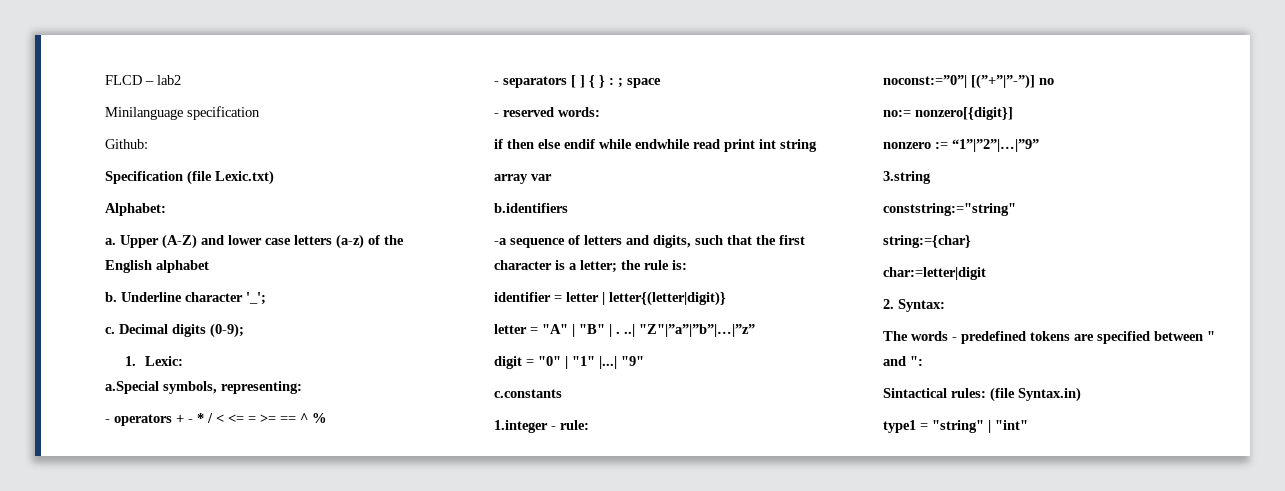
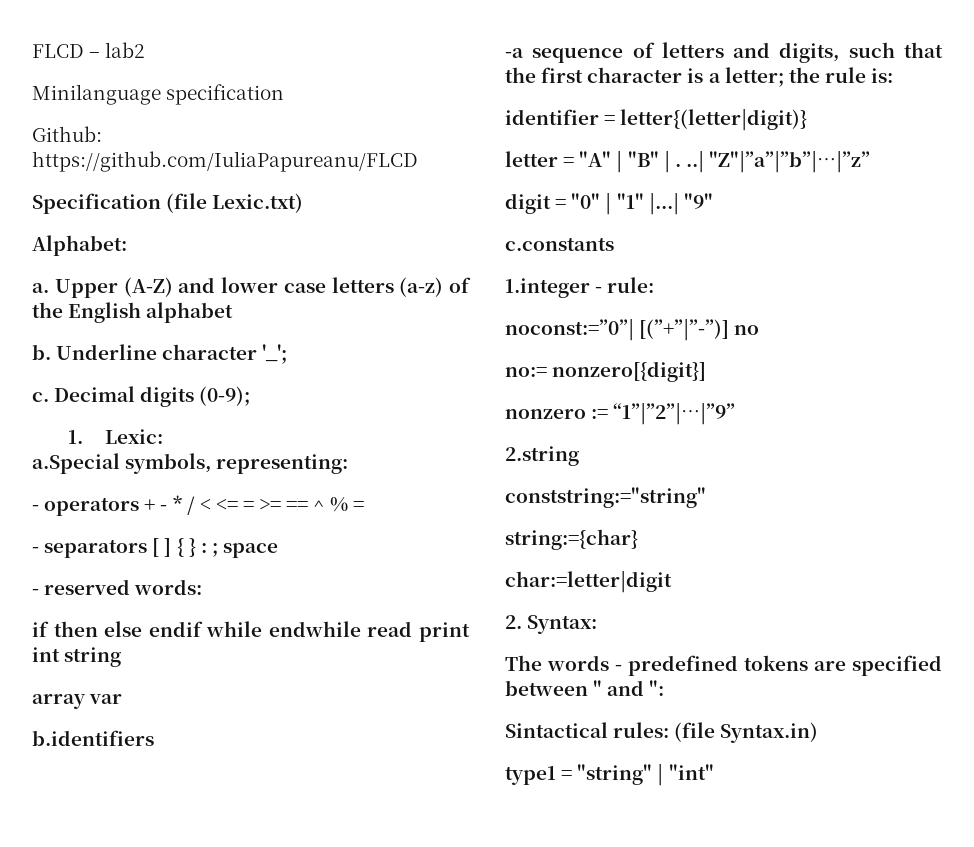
(148, 144) none -> [32,151,418,172] https://github.com/IuliaPapureanu/FLCD
(327, 418) none -> [352,501,364,511] =
[566,292,605,305] letter | -> (616, 120) none
[883,171,931,184] 3.string -> [505,446,579,466] 2.string

